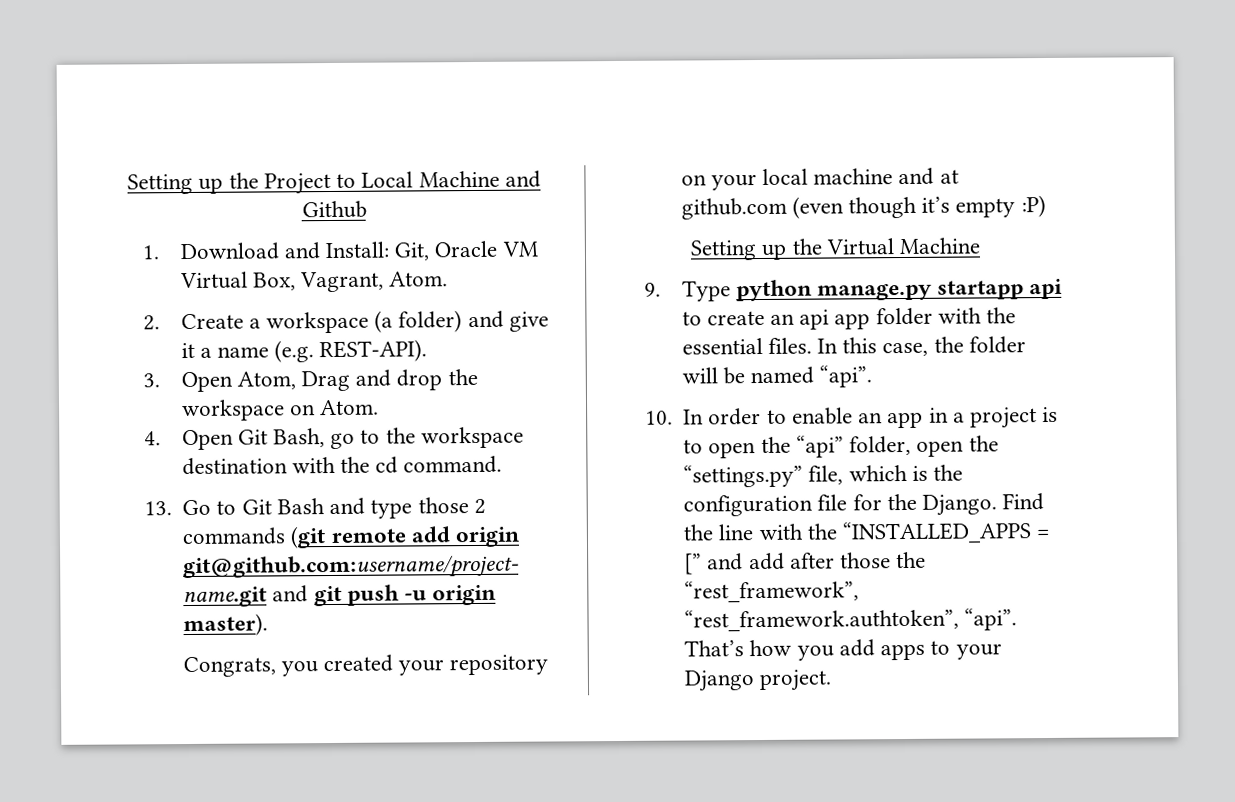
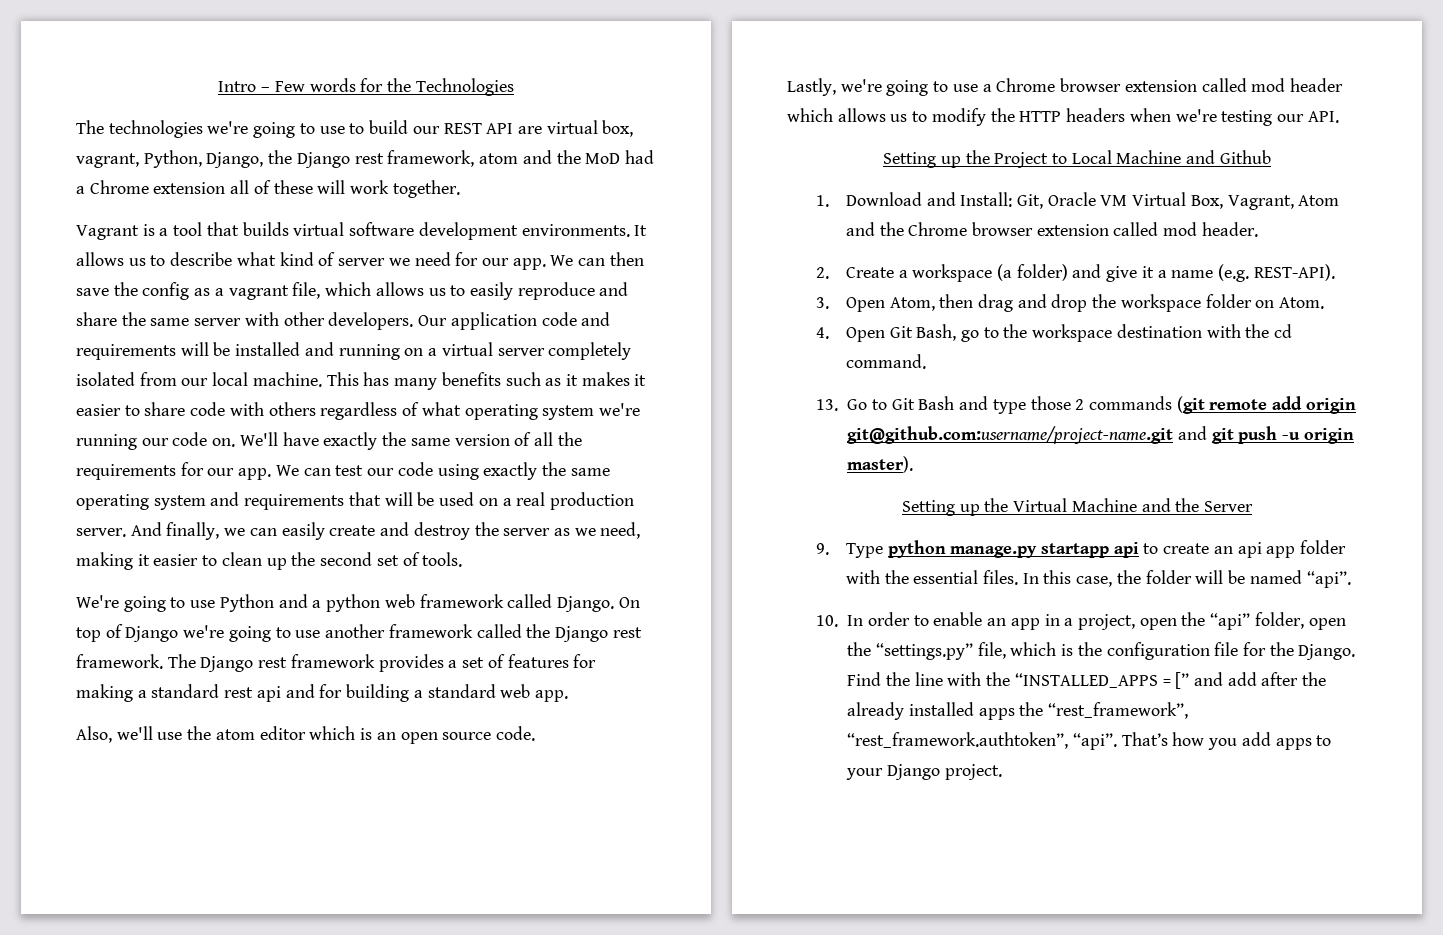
(127, 184) none -> [218,78,514,96] [76,120,634,138] [76,150,654,168] [76,180,460,198] [76,222,648,240] [76,252,644,270] [76,282,629,300] [76,312,611,330] [76,342,632,360] [76,372,647,390] [76,402,640,420] [76,432,582,450] [76,462,610,480] [76,492,634,510] [76,522,641,540] [76,552,463,570] [76,594,640,612] [76,624,642,642] [76,654,597,672] [76,684,568,702] [76,726,535,744] [787,78,1343,96] [787,108,1339,126] Intro – Few words for the Technologies // The technologies we're going to use to build our REST API are virtual box, vagrant, Python, Django, the Django rest framework, atom and the MoD had a Chrome extension all of these will work together. // Vagrant is a tool that builds virtual software development environments. It allows us to describe what kind of server we need for our app. We can then save the config as a vagrant file, which allows us to easily reproduce and share the same server with other developers. Our application code and requirements will be installed and running on a virtual server completely isolated from our local machine. This has many benefits such as it makes it easier to share code with others regardless of what operating system we're running our code on. We'll have exactly the same version of all the requirements for our app. We can test our code using exactly the same operating system and requirements that will be used on a real production server. And finally, we can easily create and destroy the server as we need, making it easier to clean up the second set of tools. // We're going to use Python and a python web framework called Django. On top of Django we're going to use another framework called the Django rest framework. The Django rest framework provides a set of features for making a standard rest api and for building a standard web app. // Also, we'll use the atom editor which is an open source code. // Lastly, we're going to use a Chrome browser extension called mod header which allows us to modify the HTTP headers when we're testing our API. //
[389,271,449,287] Atom. -> [1298,195,1340,206] [845,222,1258,237] Atom and the Chrome browser extension called mod header.
[300,370,350,392] Drag -> [939,294,1013,312] then drag
(285, 410) none -> [1205,294,1252,308] folder
[182,654,549,678] [680,167,959,191] [680,195,1046,220] // Congrats, you created your repository on your local machine and at github.com (even though it’s empty :P) -> (914, 464) none
(980, 246) none -> [1141,498,1254,512] and the Server
[969,406,1059,429] [683,439,704,454] project is to -> [1077,614,1135,630] project,
[840,552,892,569] those -> [1302,672,1327,686] [847,702,1015,720] the already installed apps

